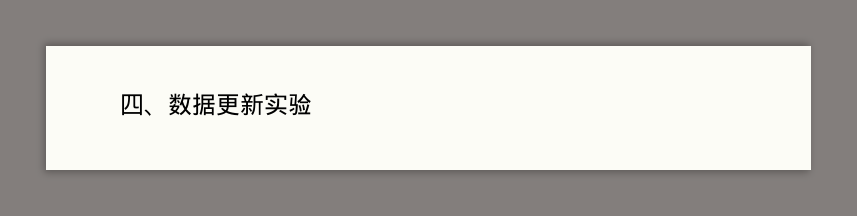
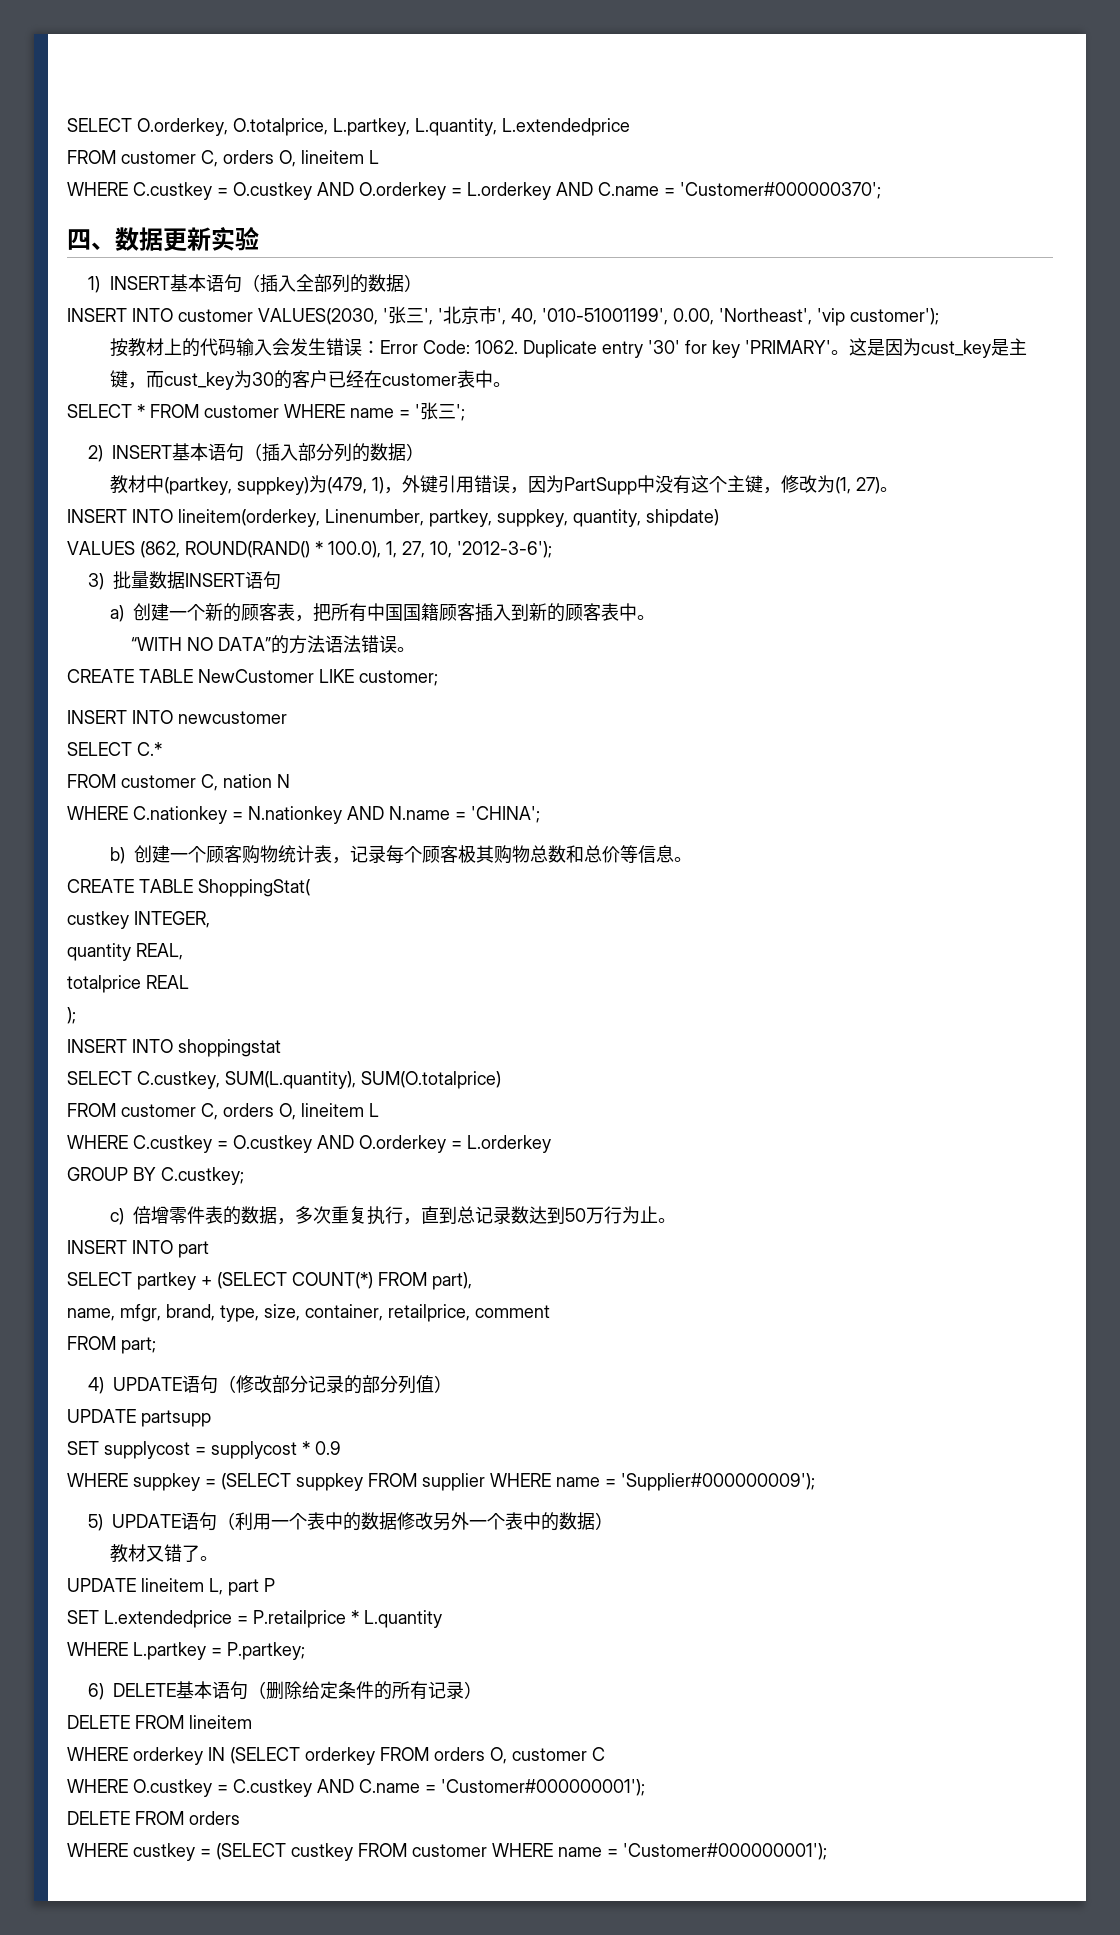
[120,93,312,116] 四、数据更新实验 -> [67,118,630,136] [67,150,379,167] [67,182,881,200] [67,226,259,252] [88,274,422,293] [67,306,939,326] [109,338,1027,358] [109,370,511,390] [67,402,465,421] [88,443,425,462] [109,475,898,495] [67,509,719,527] [67,541,552,558] [88,571,282,590] [109,603,655,622] [131,635,416,654] [67,669,438,686] [67,710,287,724] [67,742,162,756] [67,774,290,791] [67,806,540,824] [109,845,692,864] [67,879,310,897] [67,911,210,929] [67,943,183,961] [67,975,189,993] [67,1007,76,1024] [67,1039,281,1057] [67,1071,501,1089] [67,1103,379,1120] [67,1135,551,1153] [67,1167,244,1185] [109,1206,676,1225] [67,1240,209,1258] [67,1272,472,1290] [67,1304,550,1322] [67,1336,156,1354] [88,1375,453,1394] [67,1409,211,1427] [67,1441,341,1459] [67,1473,815,1491] [88,1512,614,1531] [109,1544,218,1563] [67,1578,275,1596] [67,1610,442,1628] [67,1642,305,1660] [88,1681,483,1700] [67,1715,252,1729] [67,1747,605,1765] [67,1779,645,1797] [67,1811,240,1825] [67,1843,827,1861] SELECT O.orderkey, O.totalprice, L.partkey, L.quantity, L.extendedprice // FROM customer C, orders O, lineitem L // WHERE C.custkey = O.custkey AND O.orderkey = L.orderkey AND C.name = 'Customer#000000370'; // 四、数据更新实验 // 1) INSERT基本语句（插入全部列的数据） // INSERT INTO customer VALUES(2030, '张三', '北京市', 40, '010-51001199', 0.00, 'Northeast', 'vip customer'); // 按教材上的代码输入会发生错误：Error Code: 1062. Duplicate entry '30' for key 'PRIMARY'。这是因为cust_key是主键，而cust_key为30的客户已经在customer表中。 // SELECT * FROM customer WHERE name = '张三'; // 2) INSERT基本语句（插入部分列的数据） // 教材中(partkey, suppkey)为(479, 1)，外键引用错误，因为PartSupp中没有这个主键，修改为(1, 27)。 // INSERT INTO lineitem(orderkey, Linenumber, partkey, suppkey, quantity, shipdate) // VALUES (862, ROUND(RAND() * 100.0), 1, 27, 10, '2012-3-6'); // 3)批量数据INSERT语句 // a)创建一个新的顾客表，把所有中国国籍顾客插入到新的顾客表中。 // “WITH NO DATA”的方法语法错误。 // CREATE TABLE NewCustomer LIKE customer; // INSERT INTO newcustomer // SELECT C.* // FROM customer C, nation N // WHERE C.nationkey = N.nationkey AND N.name = 'CHINA'; // b)创建一个顾客购物统计表，记录每个顾客极其购物总数和总价等信息。 // CREATE TABLE ShoppingStat( // custkey INTEGER, // quantity REAL, // totalprice REAL // ); // INSERT INTO shoppingstat // SELECT C.custkey, SUM(L.quantity), SUM(O.totalprice) // FROM customer C, orders O, lineitem L // WHERE C.custkey = O.custkey AND O.orderkey = L.orderkey // GROUP BY C.custkey; // c)倍增零件表的数据，多次重复执行，直到总记录数达到50万行为止。 // INSERT INTO part // SELECT partkey + (SELECT COUNT(*) FROM part), // name, mfgr, brand, type, size, container, retailprice, comment // FROM part; // 4) UPDATE语句（修改部分记录的部分列值） // UPDATE partsupp // SET supplycost = supplycost * 0.9 // WHERE suppkey = (SELECT suppkey FROM supplier WHERE name = 'Supplier#000000009'); // 5) UPDATE语句（利用一个表中的数据修改另外一个表中的数据） // 教材又错了。 // UPDATE lineitem L, part P // SET L.extendedprice = P.retailprice * L.quantity // WHERE L.partkey = P.partkey; // 6) DELETE基本语句（删除给定条件的所有记录） // DELETE FROM lineitem // WHERE orderkey IN (SELECT orderkey FROM orders O, customer C // WHERE O.custkey = C.custkey AND C.name = 'Customer#000000001'); // DELETE FROM orders // WHERE custkey = (SELECT custkey FROM customer WHERE name = 'Customer#000000001');

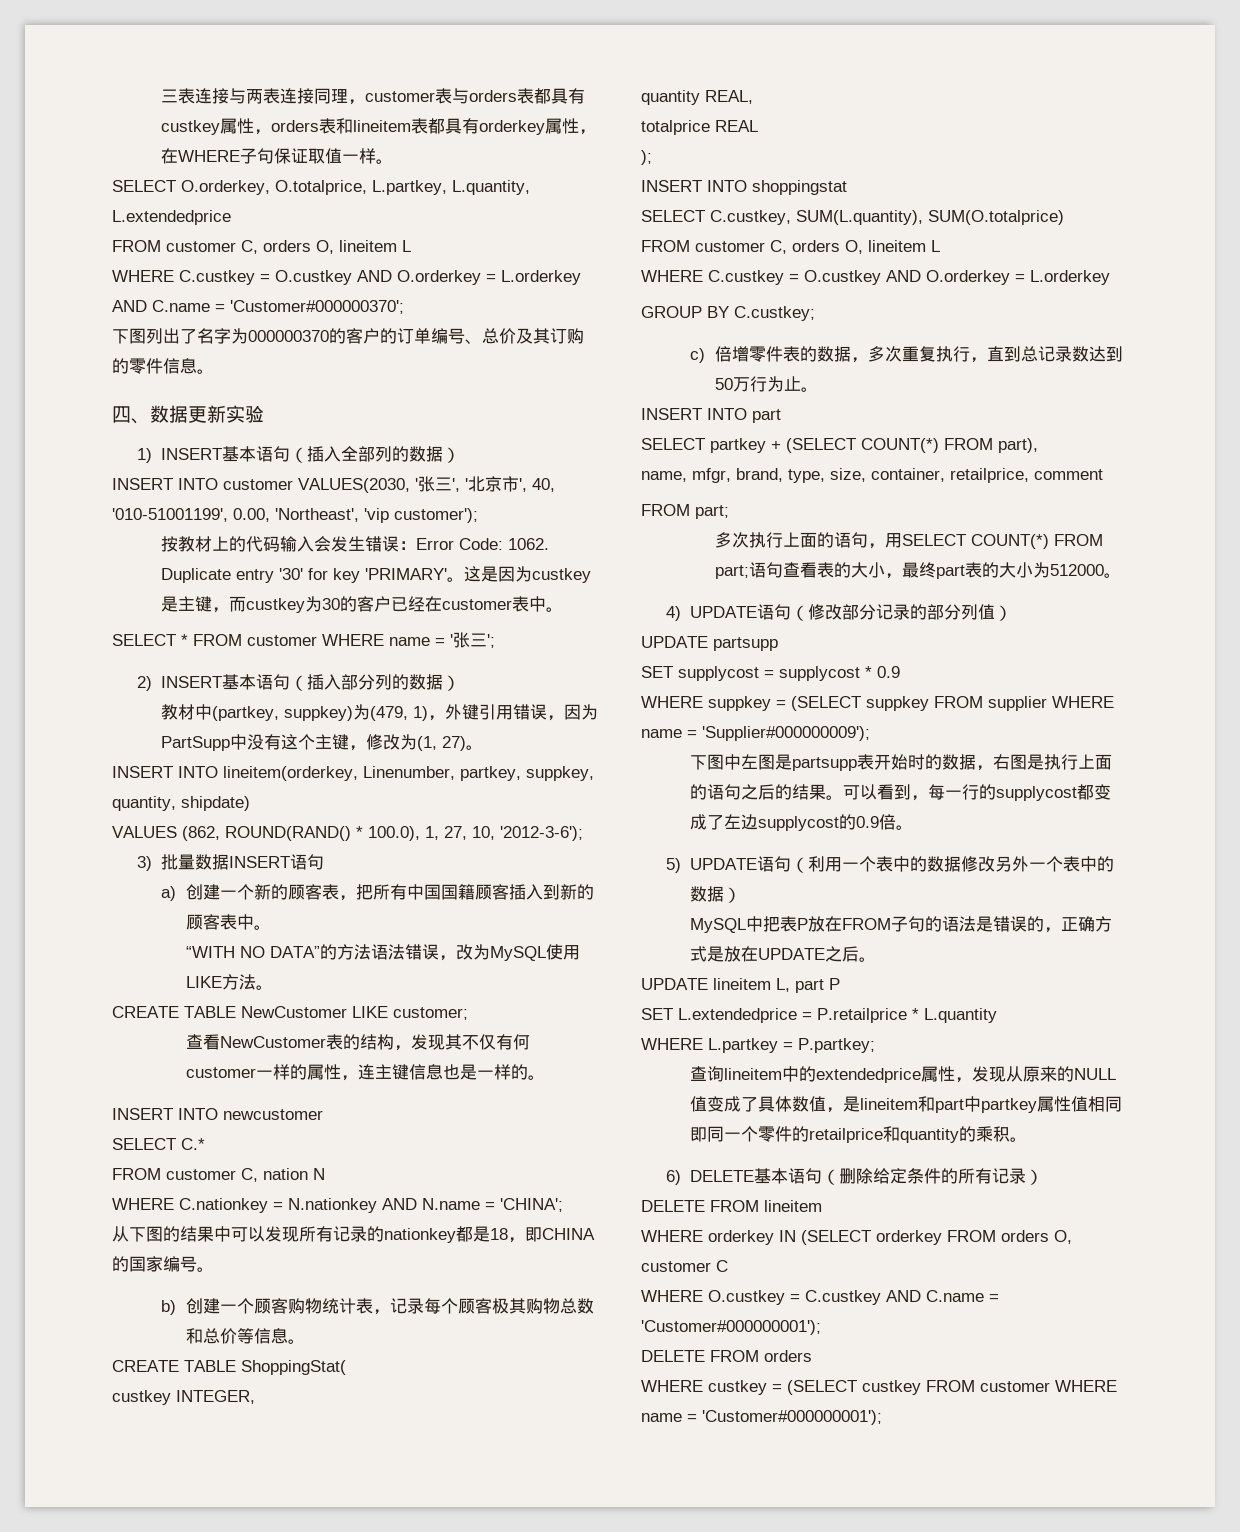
(67, 125) none -> [161,88,586,105] [161,118,597,135] [161,148,394,164] 三表连接与两表连接同理，customer表与orders表都具有custkey属性，orders表和lineitem表都具有orderkey属性，在WHERE子句保证取值一样。 //
(881, 190) none -> [112,328,584,344] [112,358,214,374] // 下图列出了名字为000000370的客户的订单编号、总价及其订购的零件信息。
[920,340,991,358] cust_key -> [532,568,592,583] custkey
[163,372,234,390] cust_key -> [246,598,306,613] custkey
(398, 644) none -> [438,944,580,961] [185,974,256,990] ，改为MySQL使用LIKE方法
(438, 678) none -> [185,1034,530,1051] [185,1064,545,1081] // 查看NewCustomer表的结构，发现其不仅有何customer一样的属性，连主键信息也是一样的。
(540, 814) none -> [112,1226,595,1243] [112,1256,214,1272] // 从下图的结果中可以发现所有记录的nationkey都是18，即CHINA的国家编号。
(156, 1345) none -> [714,532,1103,549] [714,562,1121,579] // 多次执行上面的语句，用SELECT COUNT(*) FROM part;语句查看表的大小，最终part表的大小为512000。
(815, 1482) none -> [690,754,1113,771] [690,784,1112,801] [690,814,914,831] // 下图中左图是partsupp表开始时的数据，右图是执行上面的语句之后的结果。可以看到，每一行的supplycost都变成了左边supplycost的0.9倍。
[109,1544,200,1563] 教材又错了 -> [690,916,1113,933] [690,946,860,962] MySQL中把表P放在FROM子句的语法是错误的，正确方式是放在UPDATE之后
(305, 1651) none -> [690,1066,1117,1083] [690,1096,1123,1113] [690,1126,1028,1143] // 查询lineitem中的extendedprice属性，发现从原来的NULL值变成了具体数值，是lineitem和part中partkey属性值相同即同一个零件的retailprice和quantity的乘积。

